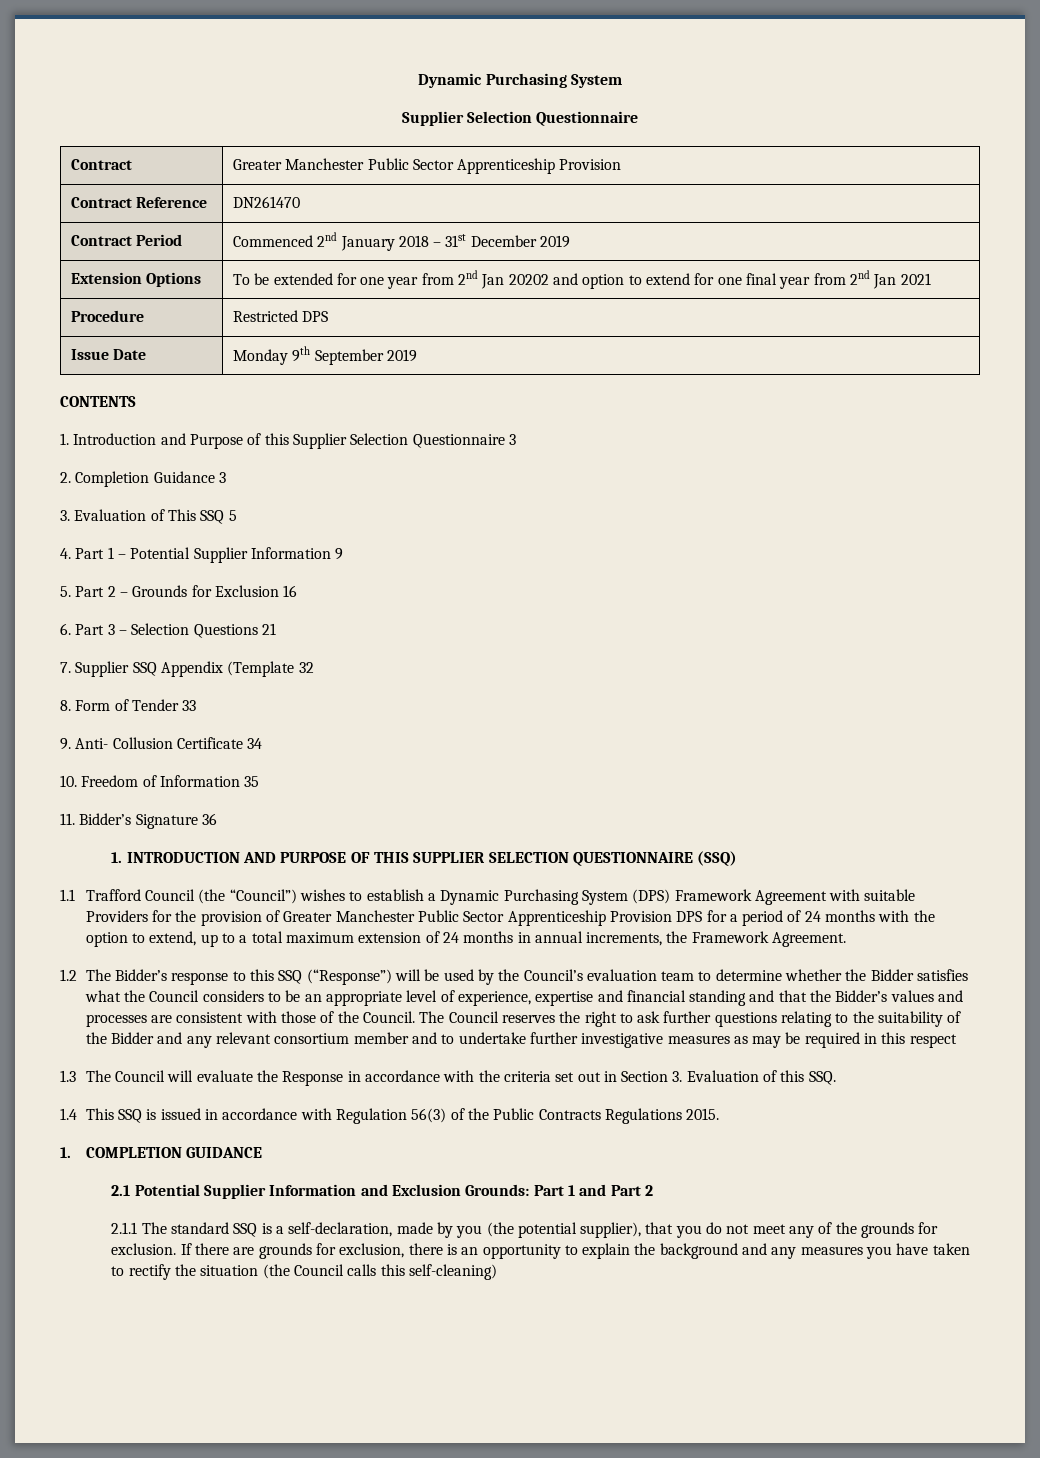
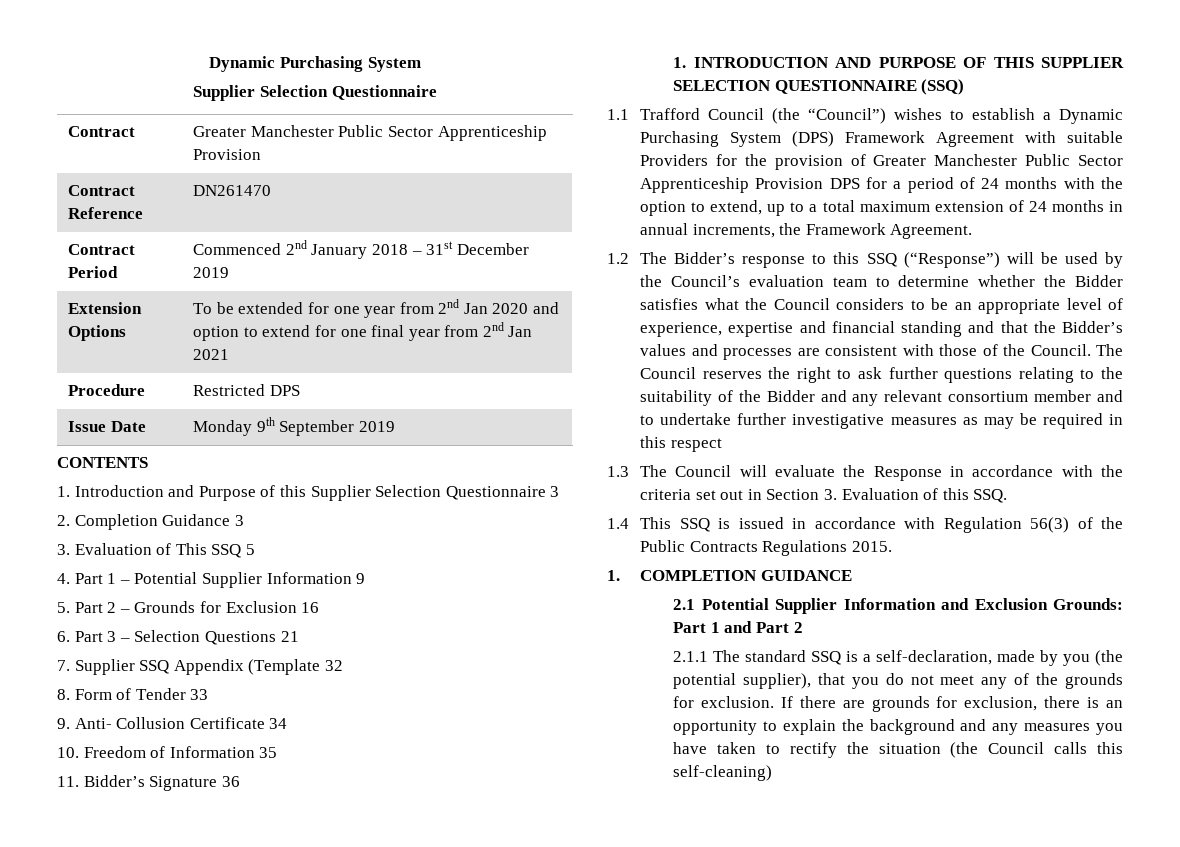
[508,274,549,285] 20202 -> [492,303,529,314] 2020

